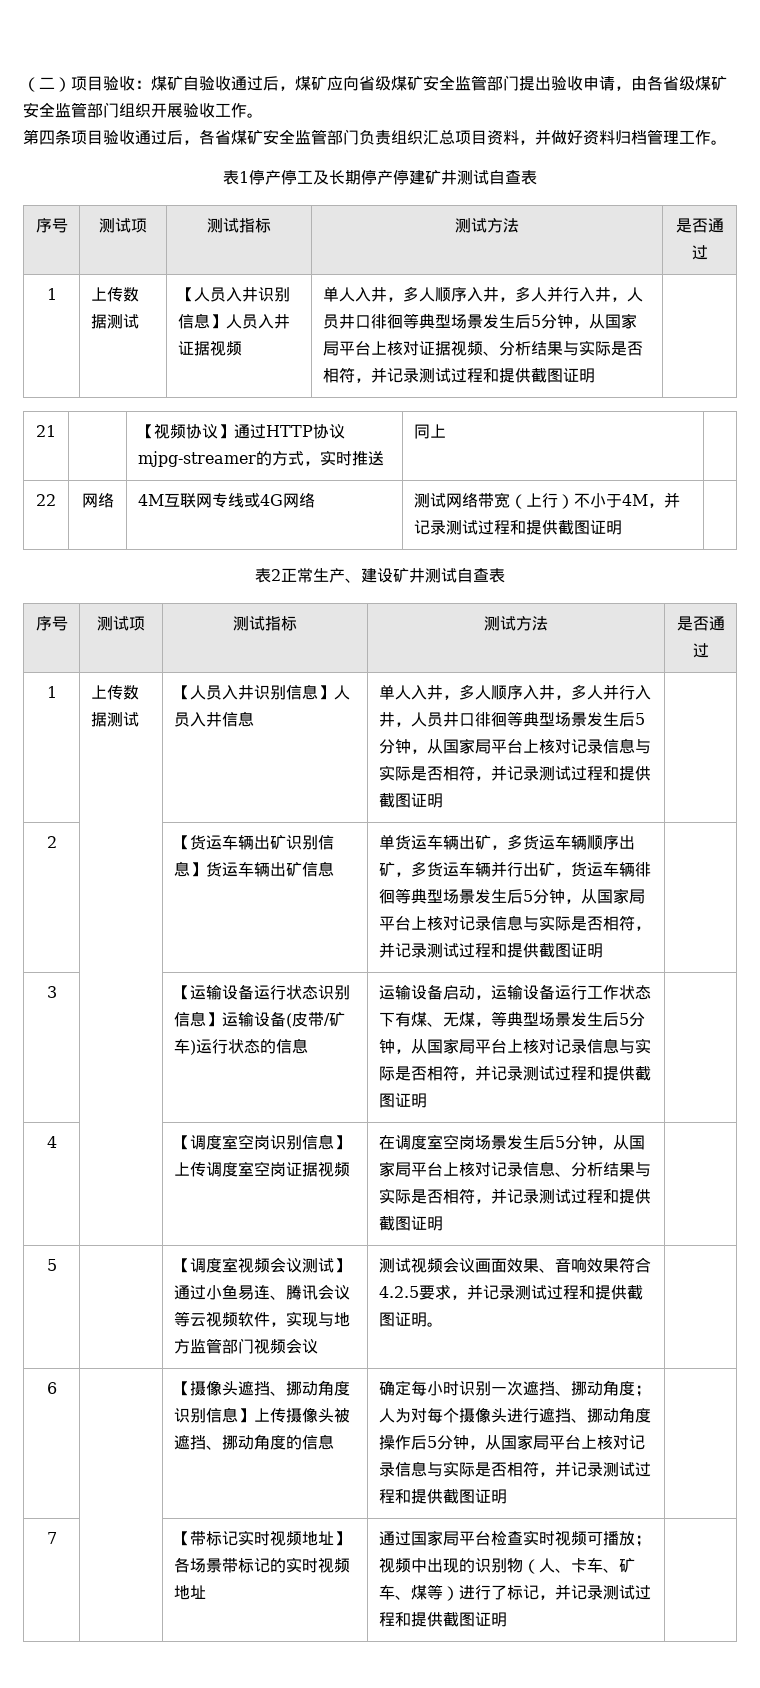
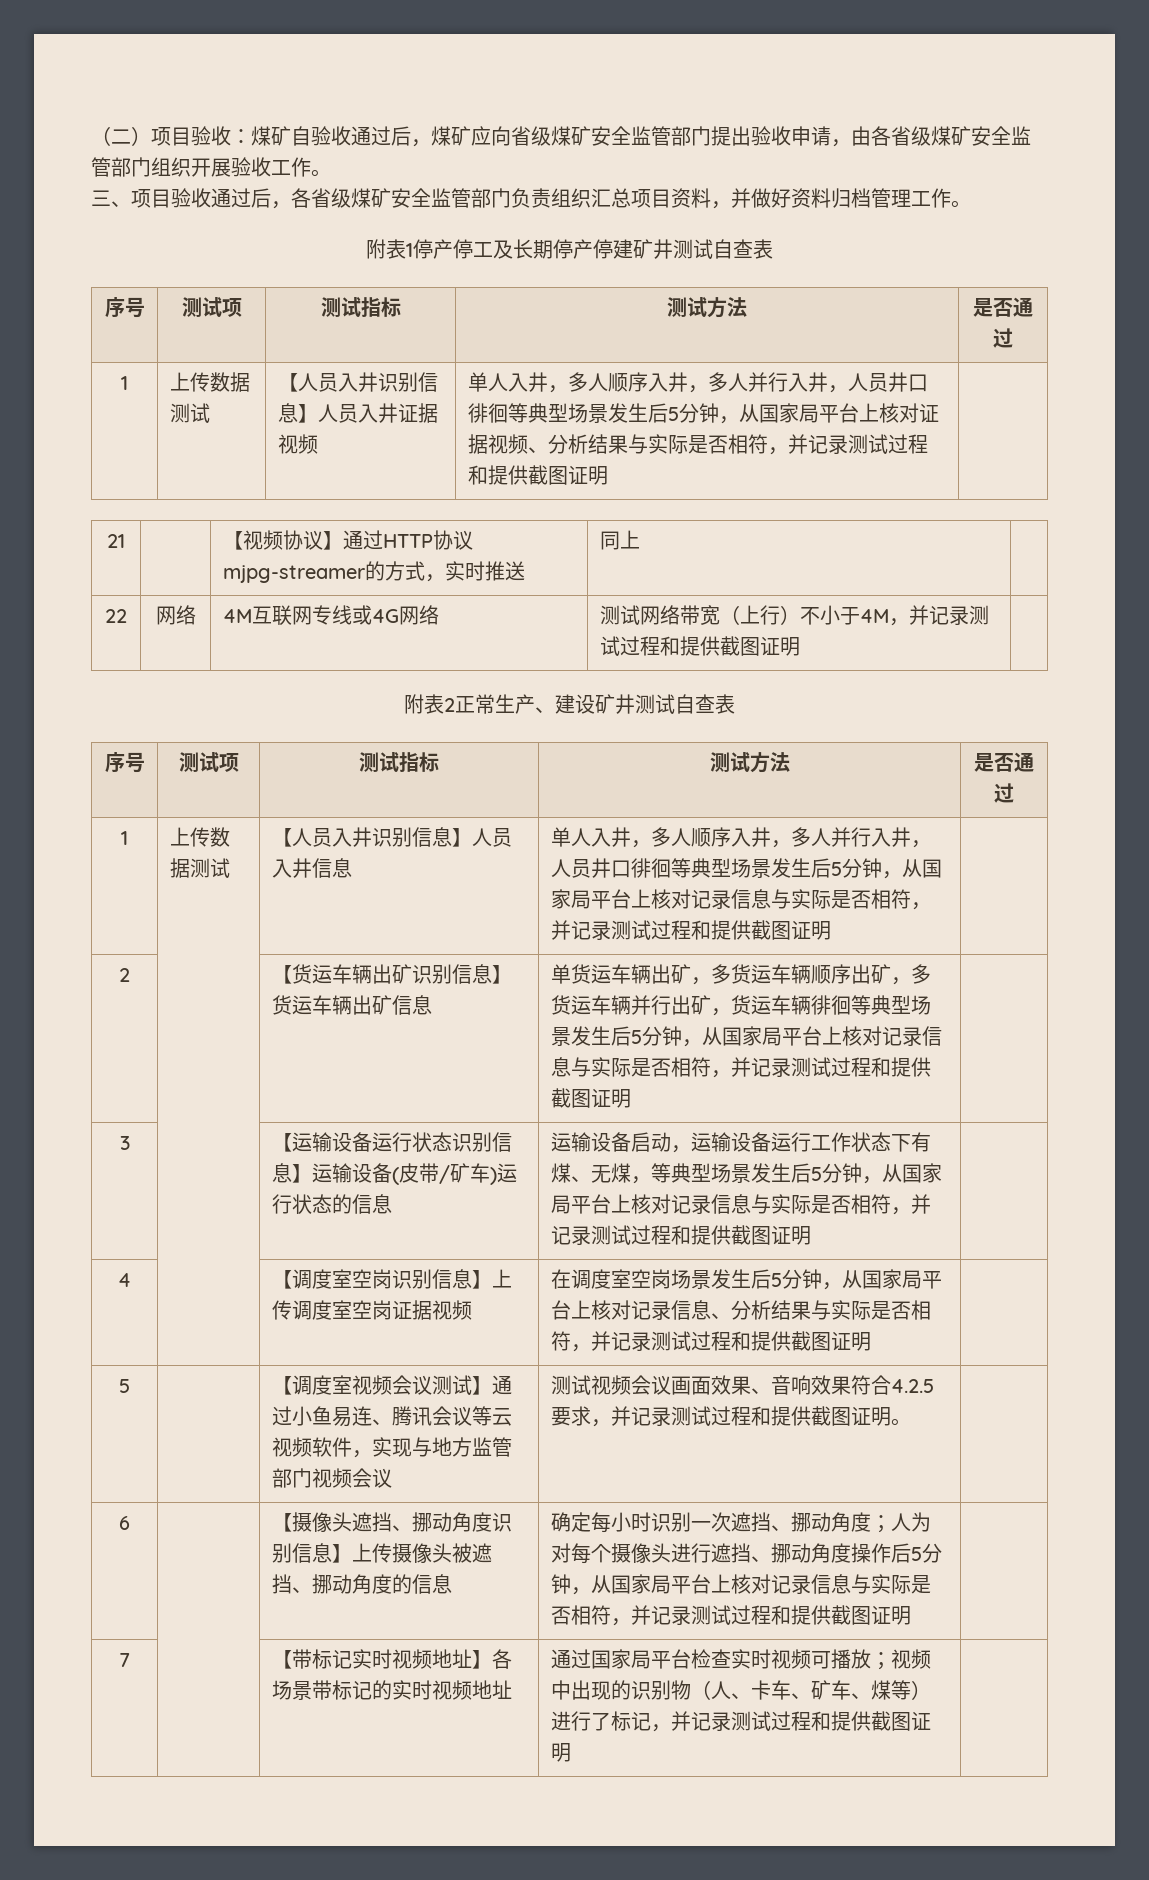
[23,129,71,145] 第四条 -> [91,190,131,207] 三、
(231, 137) none -> [331,188,351,208] 级
(727, 142) none -> [366,239,386,259] 附
(623, 527) none -> [404,694,424,714] 附

